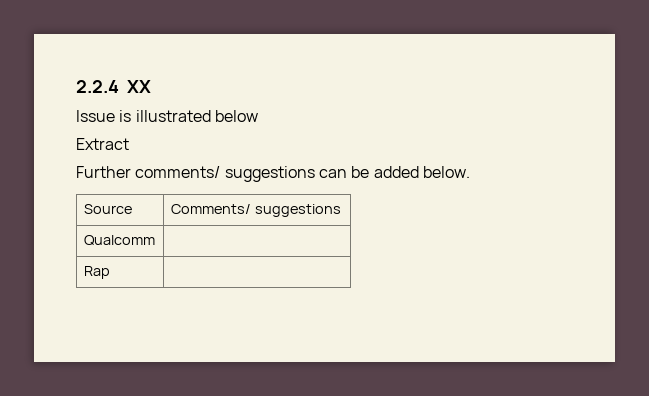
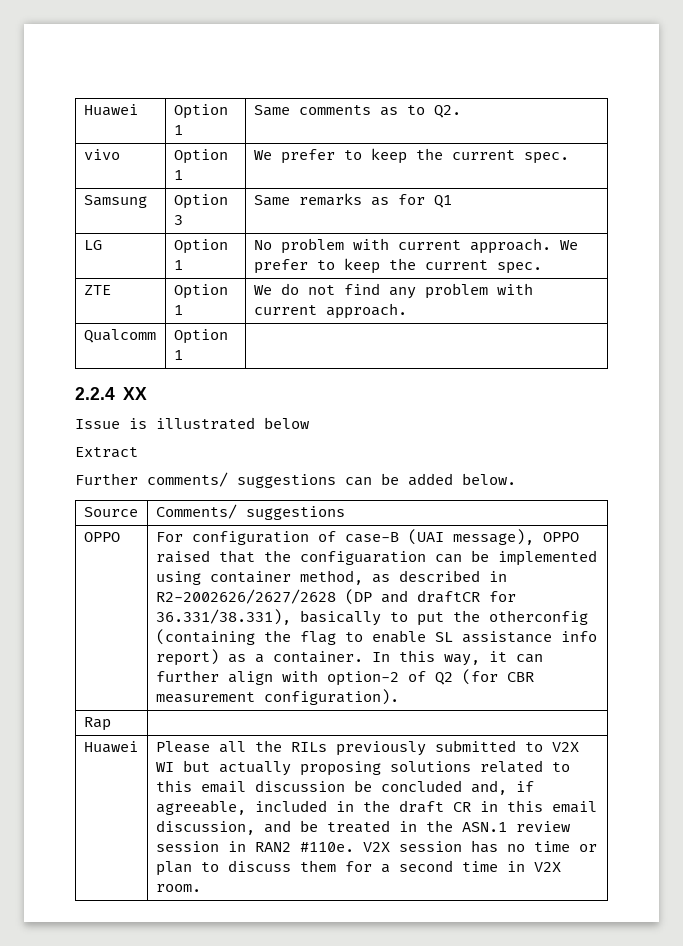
(76, 86) none -> [83,104,138,116] [173,104,228,119] [173,125,183,135] [253,105,461,118] [83,149,120,160] [173,149,228,164] [173,170,183,180] [253,148,569,164] [83,195,147,208] [173,194,228,209] [173,215,183,225] [253,193,452,208] [83,240,102,250] [173,239,228,254] [173,260,183,270] [253,238,578,254] [253,258,542,274] [83,285,111,295] [173,284,228,299] [173,305,183,315] [253,283,533,299] [253,303,407,319] [83,329,156,343] [173,329,228,344] [173,350,183,360] Huawei | Option 1 | Same comments as to Q2. // vivo | Option 1 | We prefer to keep the current spec. // Samsung | Option 3 | Same remarks as for Q1 // LG | Option 1 | No problem with current approach. We prefer to keep the current spec. // ZTE | Option 1 | We do not find any problem with current approach. // Qualcomm | Option 1 | //
[83,235,155,245] [83,266,110,279] Qualcomm | // Rap | -> [83,532,120,542] [155,529,579,545] [155,550,597,566] [155,570,507,585] [155,589,516,605] [155,609,588,626] [155,629,597,645] [155,649,543,666] [155,669,534,686] [155,689,399,705] [83,717,111,731] [83,741,138,753] [155,740,579,756] [155,760,570,776] [155,780,534,795] [155,800,597,815] [155,820,570,835] [155,840,597,853] [155,860,561,876] [155,884,201,892] OPPO | For configuration of case-B (UAI message), OPPO raised that the configuaration can be implemented using container method, as described in R2-2002626/2627/2628 (DP and draftCR for 36.331/38.331), basically to put the otherconfig (containing the flag to enable SL assistance info report) as a container. In this way, it can further align with option-2 of Q2 (for CBR measurement configuration). // Rap | // Huawei | Please all the RILs previously submitted to V2X WI but actually proposing solutions related to this email discussion be concluded and, if agreeable, included in the draft CR in this email discussion, and be treated in the ASN.1 review session in RAN2 #110e. V2X session has no time or plan to discuss them for a second time in V2X room.

